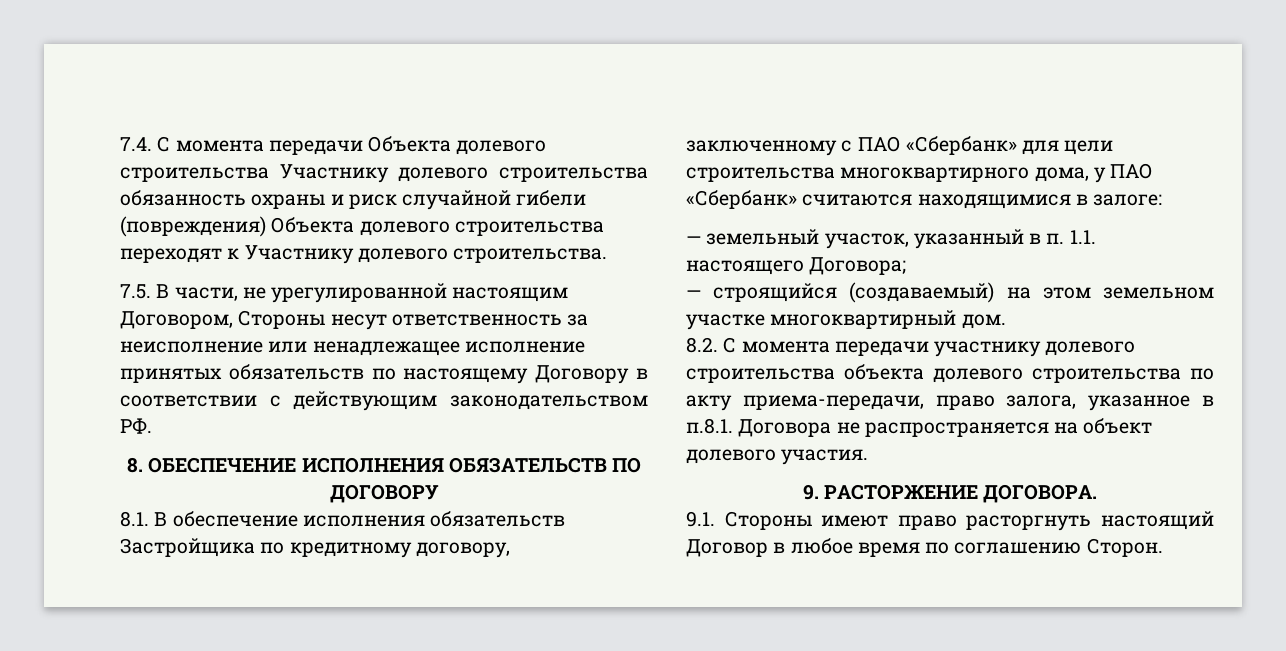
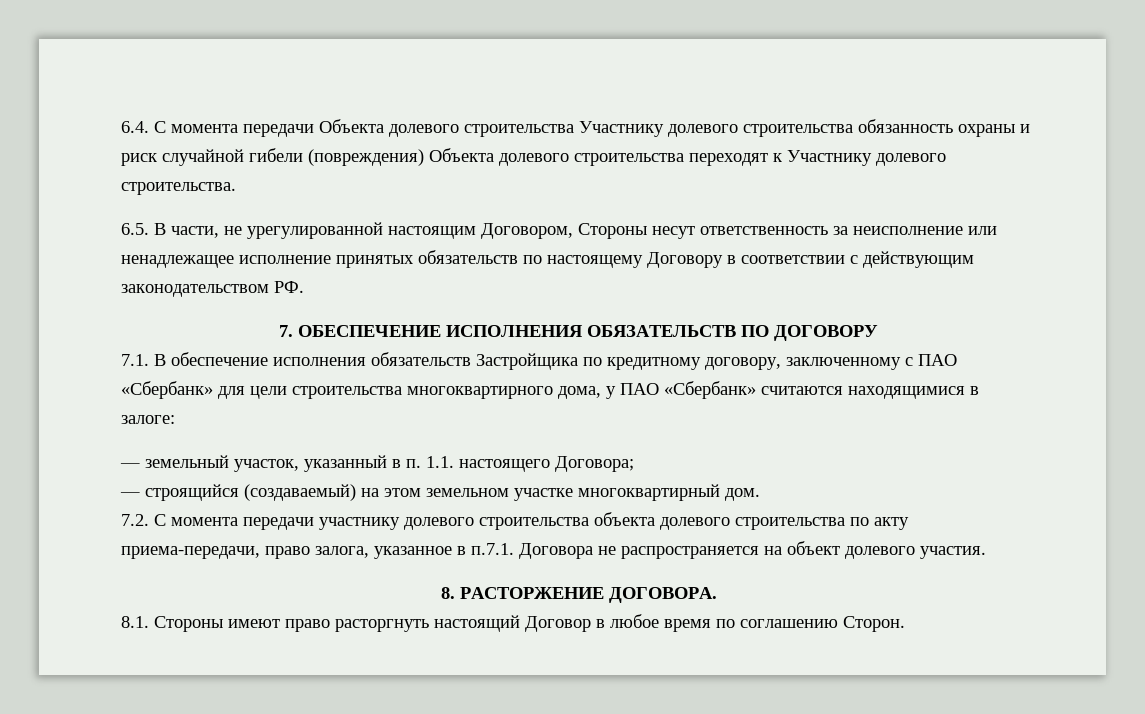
[120,137,152,151] 7.4. -> [121,121,149,133] 6.4.
[120,284,151,299] 7.5. -> [121,223,149,235] 6.5.
[126,457,143,473] 8. -> [279,325,293,337] 7.
[120,511,149,527] 8.1. -> [121,354,149,366] 7.1.
[686,337,718,353] 8.2. -> [121,514,149,526] 7.2.
[686,418,733,434] п.8.1. -> [471,543,514,555] п.7.1.
[802,484,819,500] 9. -> [440,587,455,599] 8.
[686,511,715,527] 9.1. -> [121,616,149,628] 8.1.

